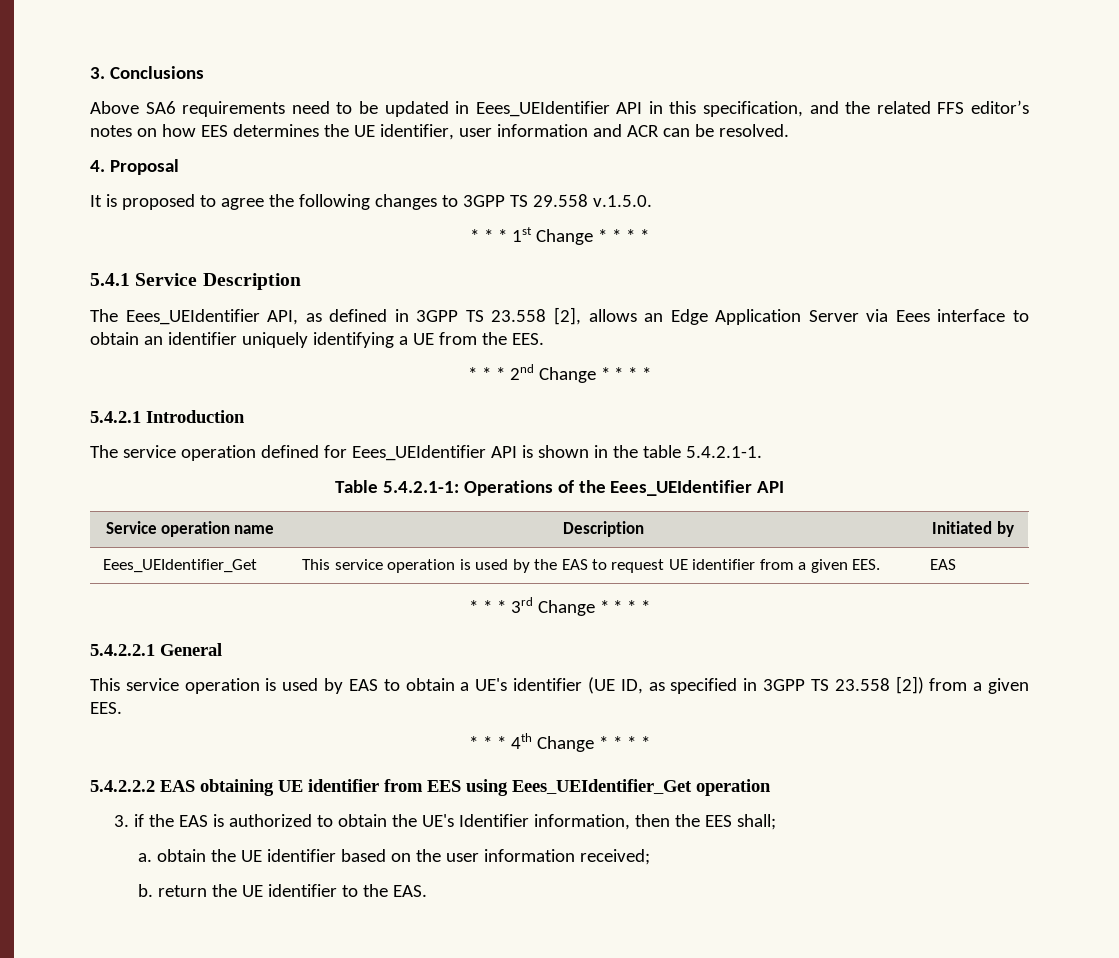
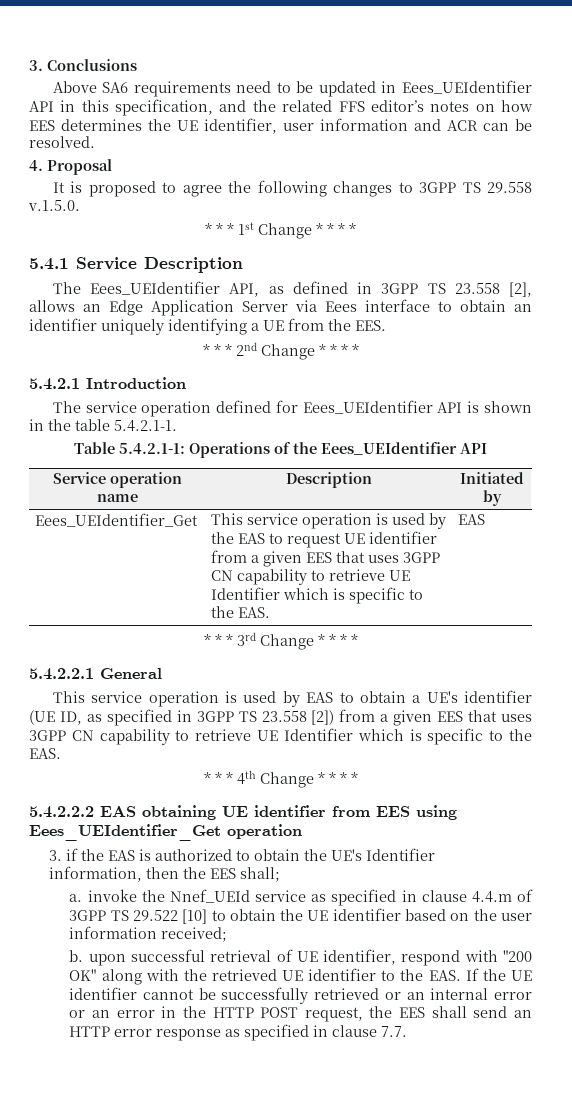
[852,559,881,570] EES. -> [306,551,441,563] [211,569,411,585] [211,587,424,604] [211,606,271,618] EES that uses 3GPP CN capability to retrieve UE Identifier which is specific to the EAS.
[90,702,122,714] EES. -> [437,710,532,722] [29,728,532,745] [29,748,61,759] EES that uses 3GPP CN capability to retrieve UE Identifier which is specific to the EAS.
(152, 857) none -> [87,889,533,906] [69,909,226,924] invoke the Nnef_UEId service as specified in clause 4.4.m of 3GPP TS 29.522 [10] to
[157,884,237,897] return the -> [88,949,532,966] [69,969,277,985] upon successful retrieval of UE identifier, respond with "200 OK" along with the retrieved
(427, 891) none -> [465,968,532,981] [69,987,533,1004] [69,1006,532,1022] [69,1024,408,1041] If the UE identifier cannot be successfully retrieved or an internal error or an error in the HTTP POST request, the EES shall send an HTTP error response as specified in clause 7.7.

